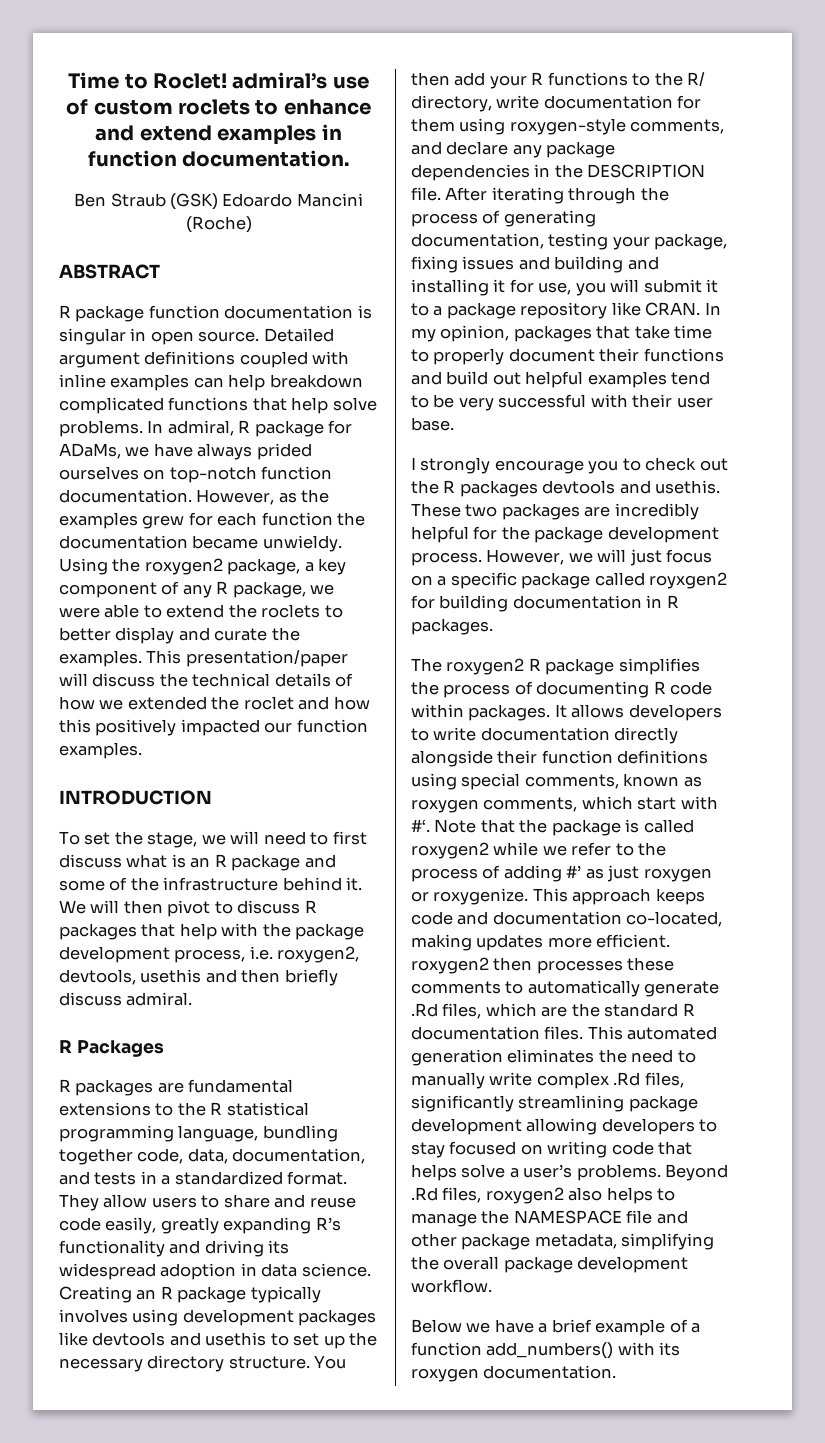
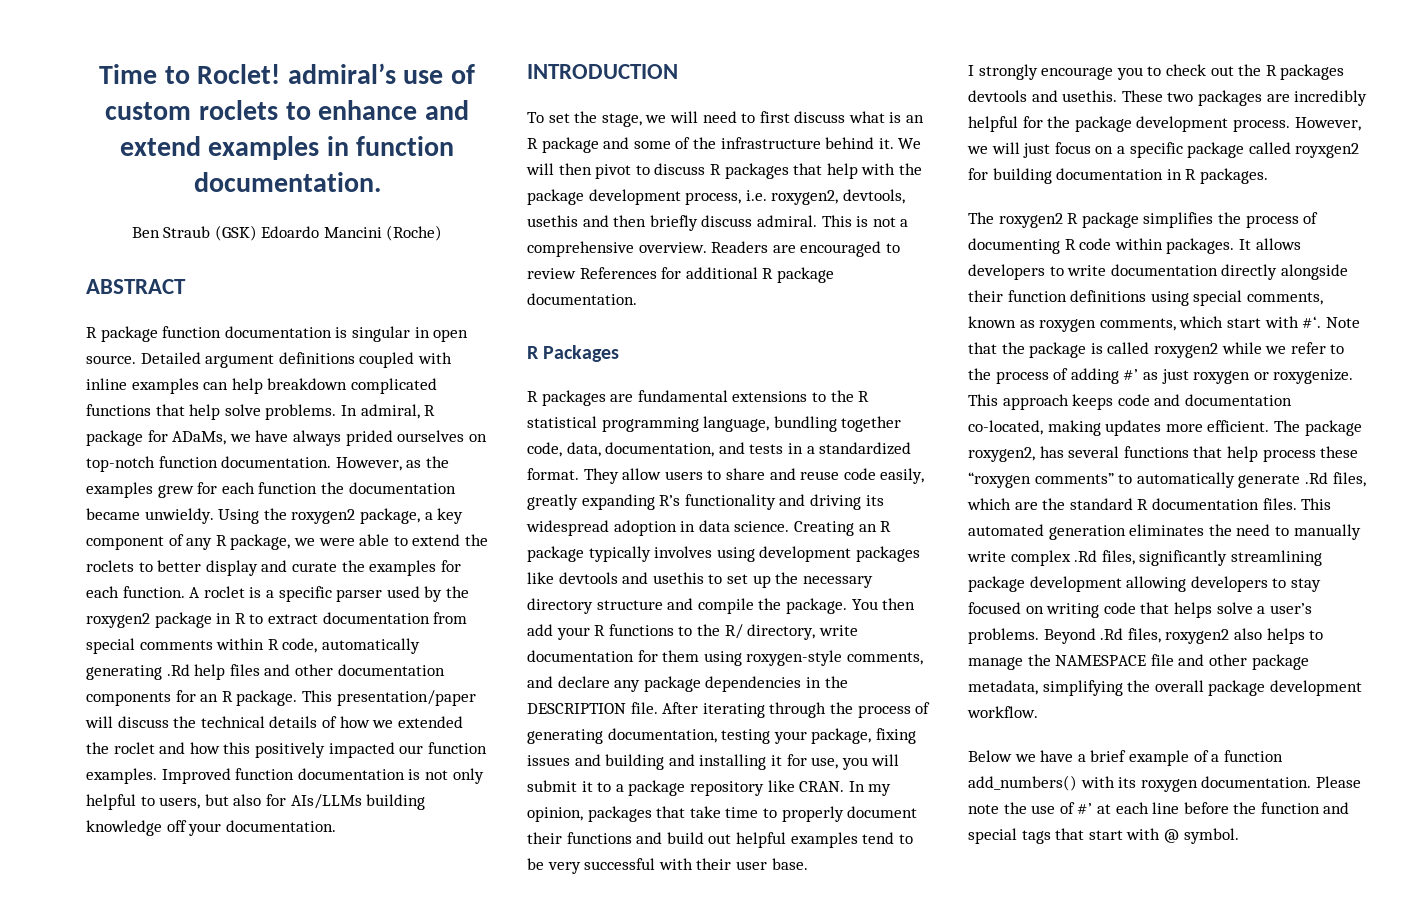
[59,650,142,667] examples. -> [369,560,461,576] [86,586,469,602] [86,612,468,628] [86,638,420,654] [86,664,445,680] [86,690,298,706] examples for each function. A roclet is a specific parser used by the roxygen2 package in R to extract documentation from special comments within R code, automatically generating .Rd help files and other documentation components for an R package.
(142, 750) none -> [161,768,484,784] [86,794,426,810] [86,820,336,836] Improved function documentation is not only helpful to users, but also for AIs/LLMs building knowledge off your documentation.
(193, 999) none -> [821,215,909,227] [527,241,900,257] [527,267,834,283] [527,293,637,305] This is not a comprehensive overview. Readers are encouraged to review References for additional R package documentation.
[228,1356,310,1369] structure. -> [596,598,847,614] structure and compile the package.
[411,957,675,974] [411,981,501,994] roxygen2 then processes these comments -> [1273,420,1362,436] [968,446,1359,462] [968,472,1114,488] The package roxygen2, has several functions that help process these “roxygen comments”
(617, 1372) none -> [1315,776,1361,788] [968,802,1350,814] [968,828,1239,844] Please note the use of #’ at each line before the function and special tags that start with @ symbol.

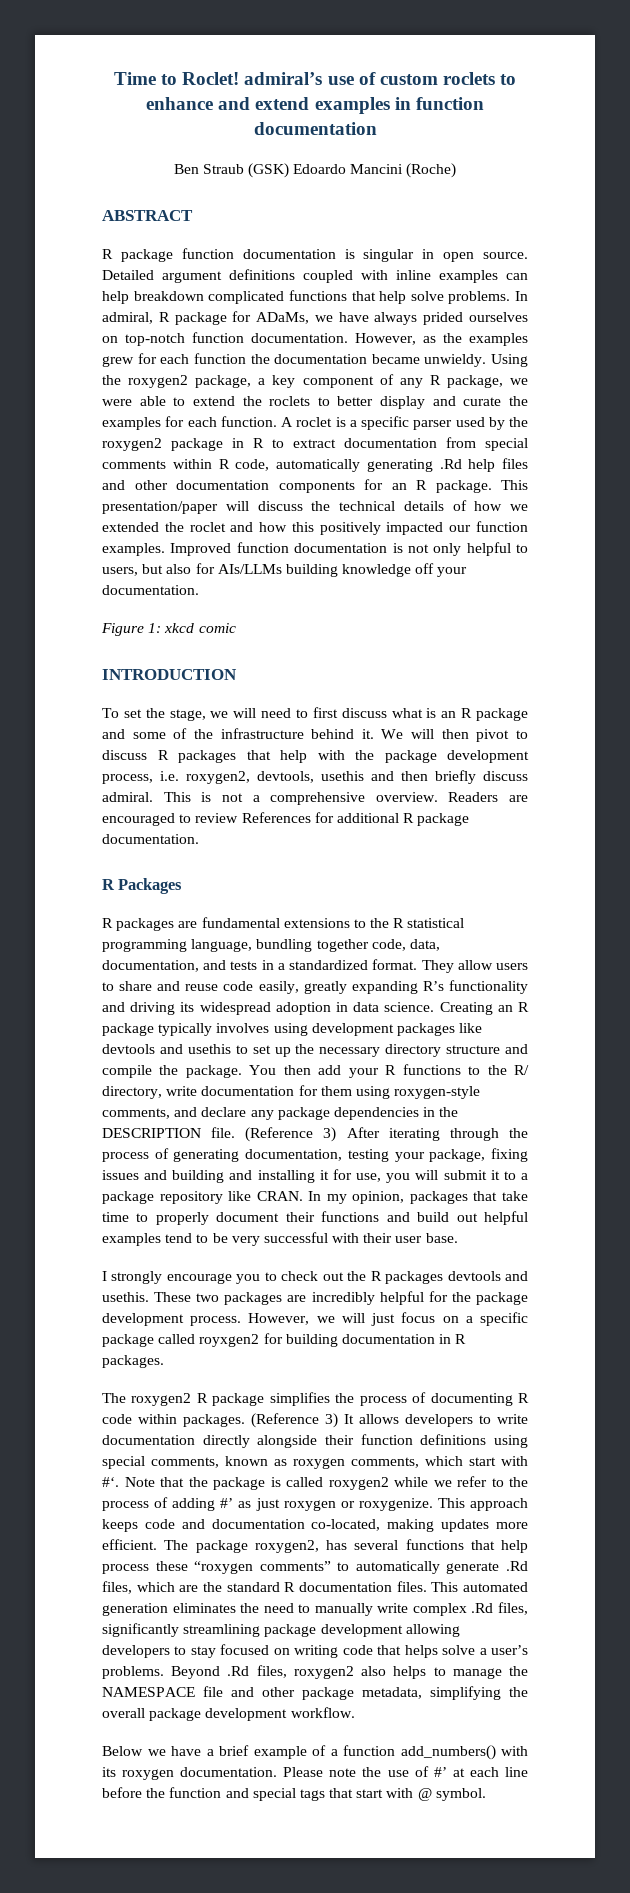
[193,172,381,192] documentation. -> [253,122,377,135] documentation
(336, 826) none -> [101,623,236,636] // Figure 1: xkcd comic
(658, 708) none -> [245,1127,337,1142] (Reference 3)
(1235, 246) none -> [251,1413,338,1428] (Reference 3)

